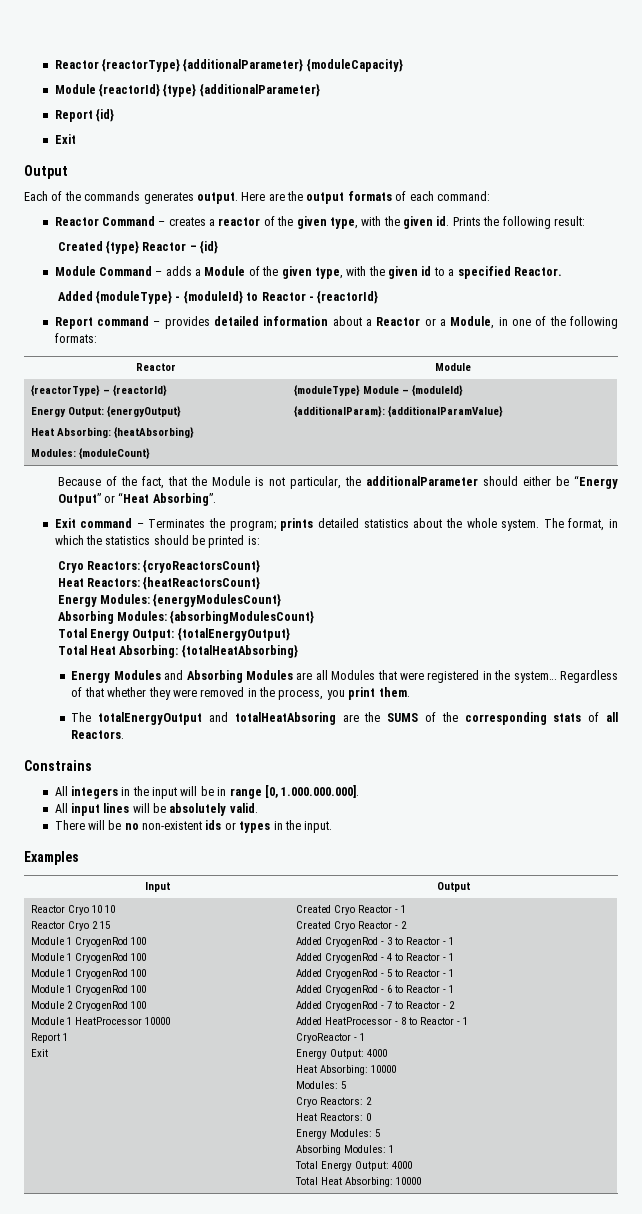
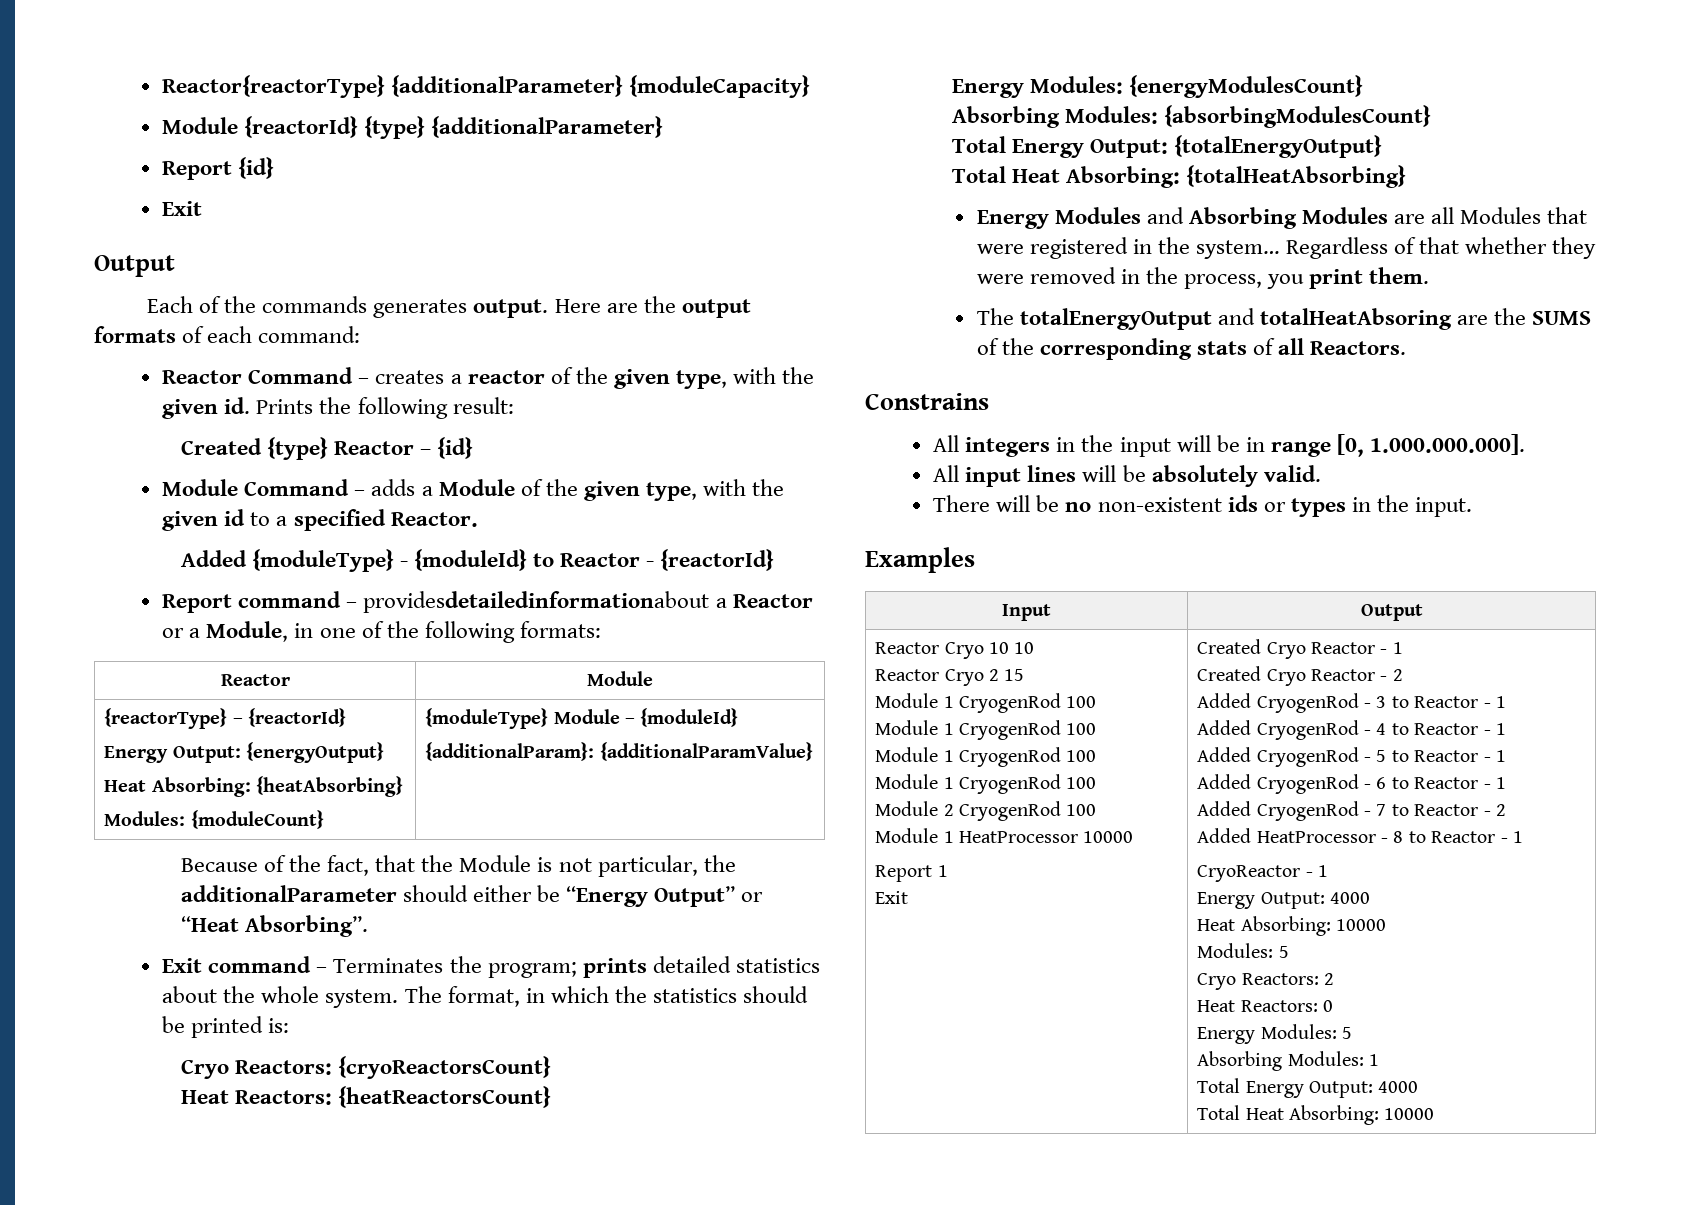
[54,58,180,72] Reactor {reactorType} -> [162,75,386,98] Reactor{reactorType}
[164,316,362,329] provides detailed information about -> [363,591,710,613] providesdetailedinformationabout

